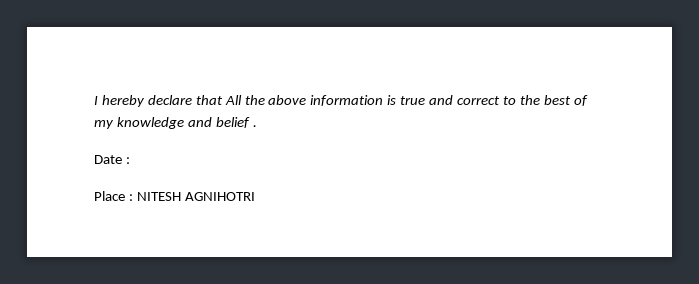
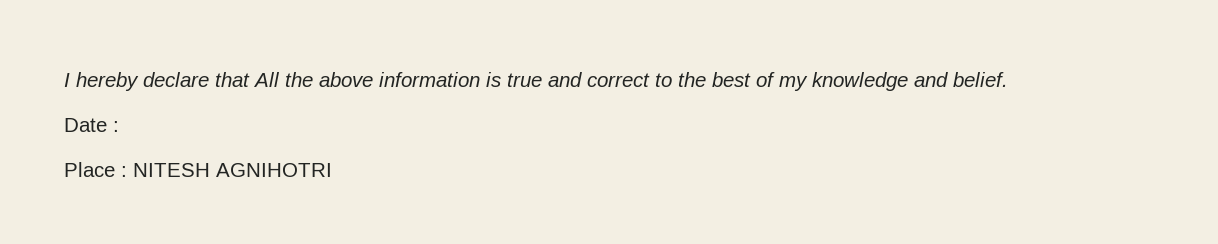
[215,117,257,128] belief . -> [953,72,1008,87] belief.

